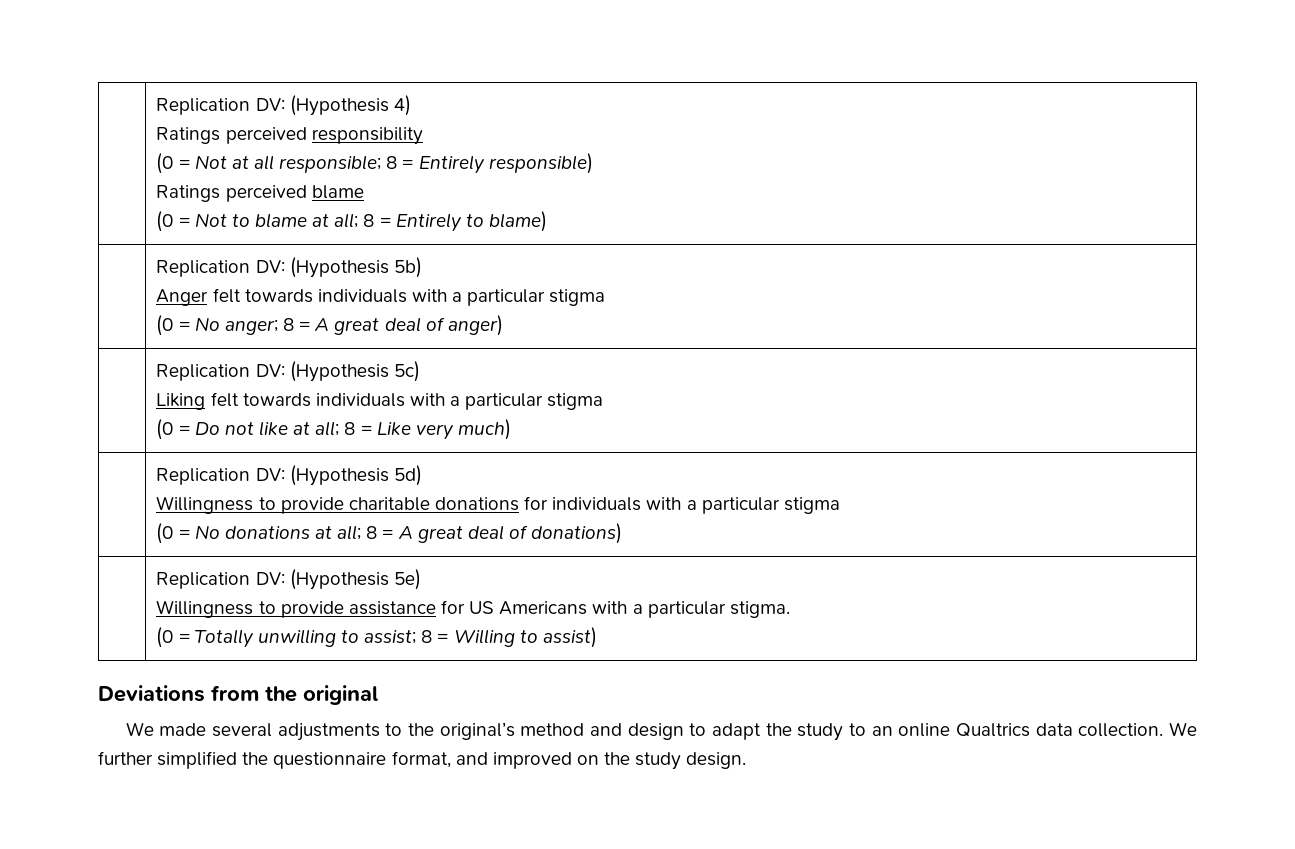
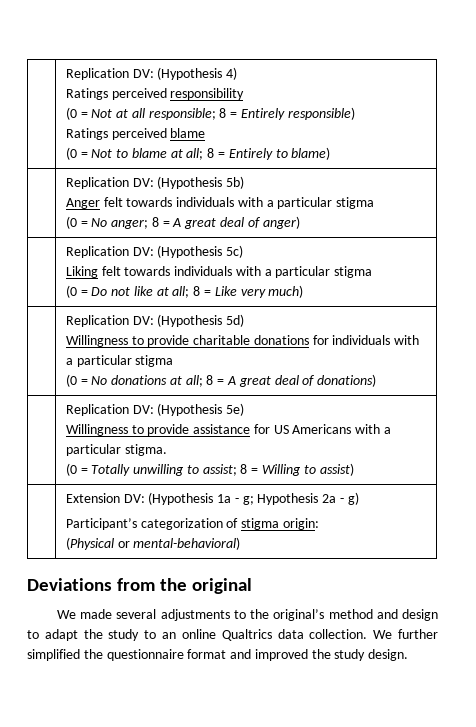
(597, 637) none -> [65,492,359,505] [65,518,319,530] [65,537,241,550] // | Extension DV: (Hypothesis 1a - g; Hypothesis 2a - g) // Participant’s categorization of stigma origin: // (Physical or mental-behavioral)
[391,751,451,768] format, -> [187,649,227,659] format
[576,755,599,765] on -> (308, 655) none

